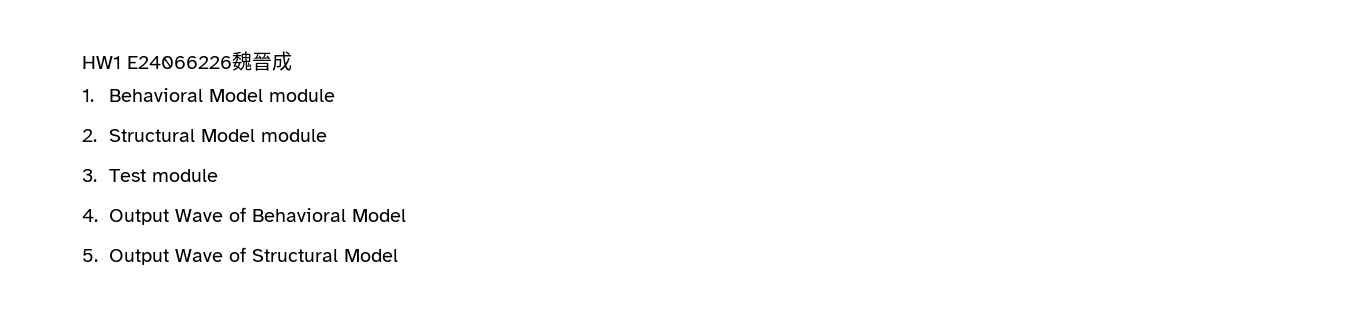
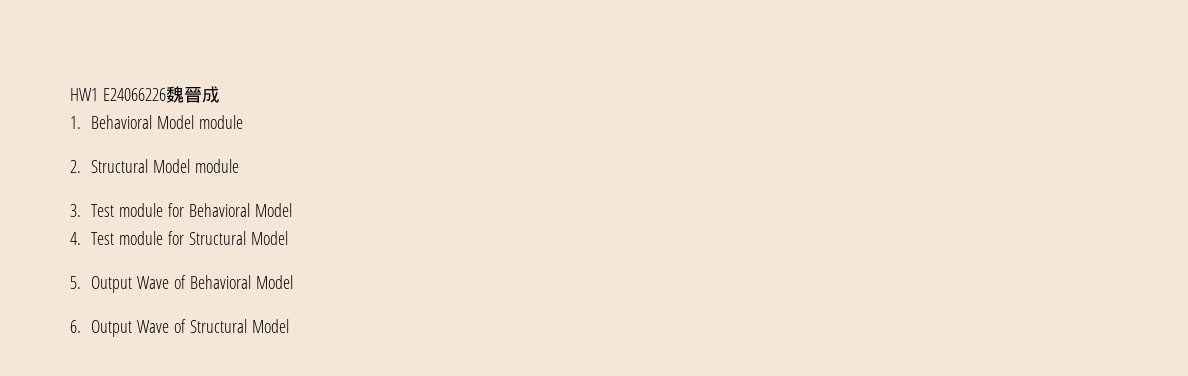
[82,209,98,222] // 4. -> [167,203,292,217] [70,231,288,245] [70,276,81,289] for Behavioral Model // 4. Test module for Structural Model // 5.
[82,249,98,262] 5. -> [70,320,81,333] 6.

